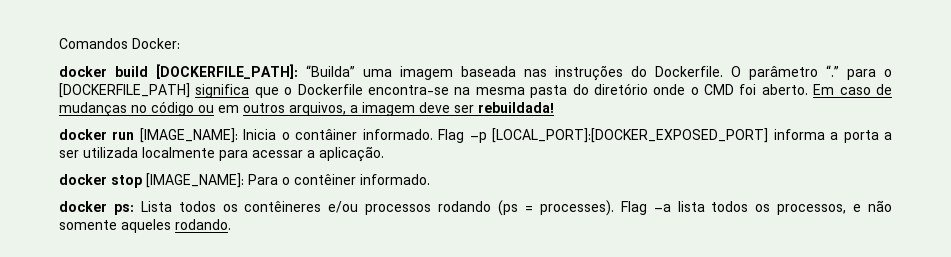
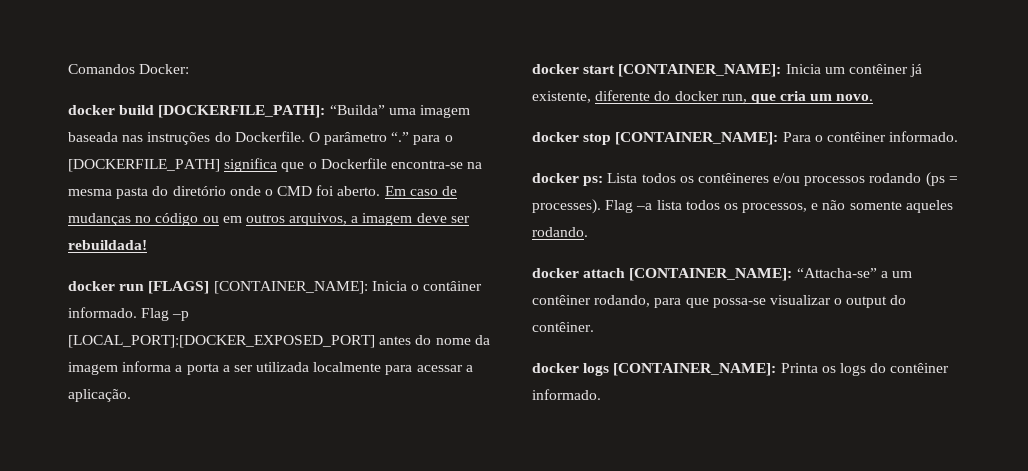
[139,128,238,143] [IMAGE_NAME]: -> [148,281,368,294] [FLAGS] [CONTAINER_NAME]:
(769, 135) none -> [379,335,490,345] [68,362,118,375] antes do nome da imagem
(384, 154) none -> [532,64,923,77] [532,90,874,104] // docker start [CONTAINER_NAME]: Inicia um contêiner já existente, diferente do docker run, que cria um novo.
[146,173,244,188] [IMAGE_NAME]: -> [615,132,779,145] [CONTAINER_NAME]:
(231, 224) none -> [532,268,912,281] [532,295,907,308] [532,322,594,332] [532,363,950,376] [532,389,601,400] // docker attach [CONTAINER_NAME]: “Attacha-se” a um contêiner rodando, para que possa-se visualizar o output do contêiner. // docker logs [CONTAINER_NAME]: Printa os logs do contêiner informado.

